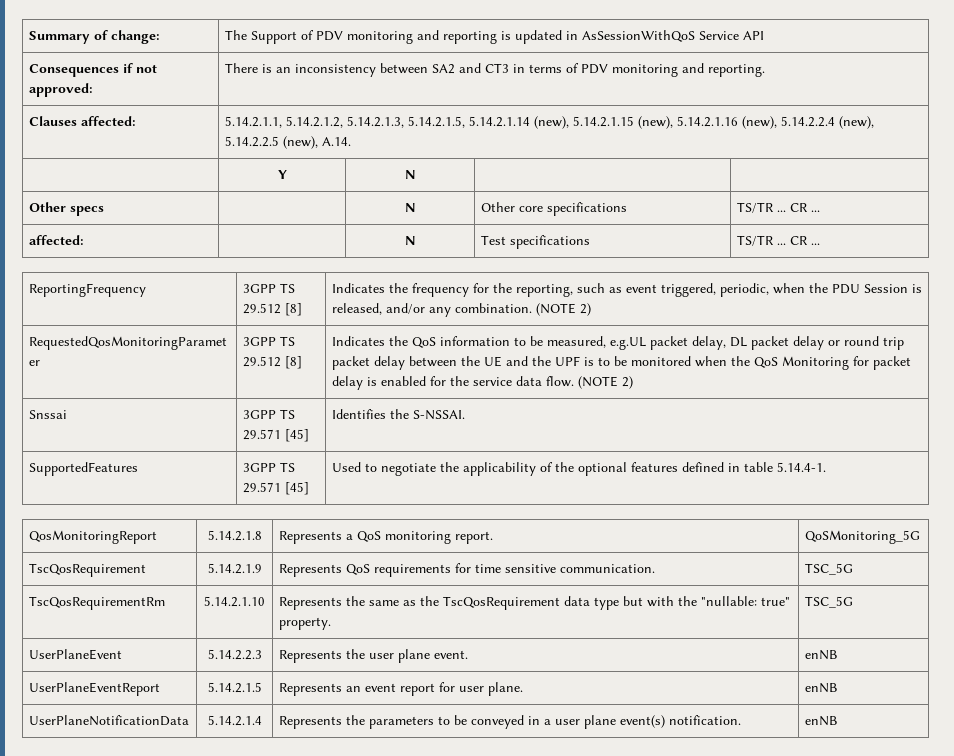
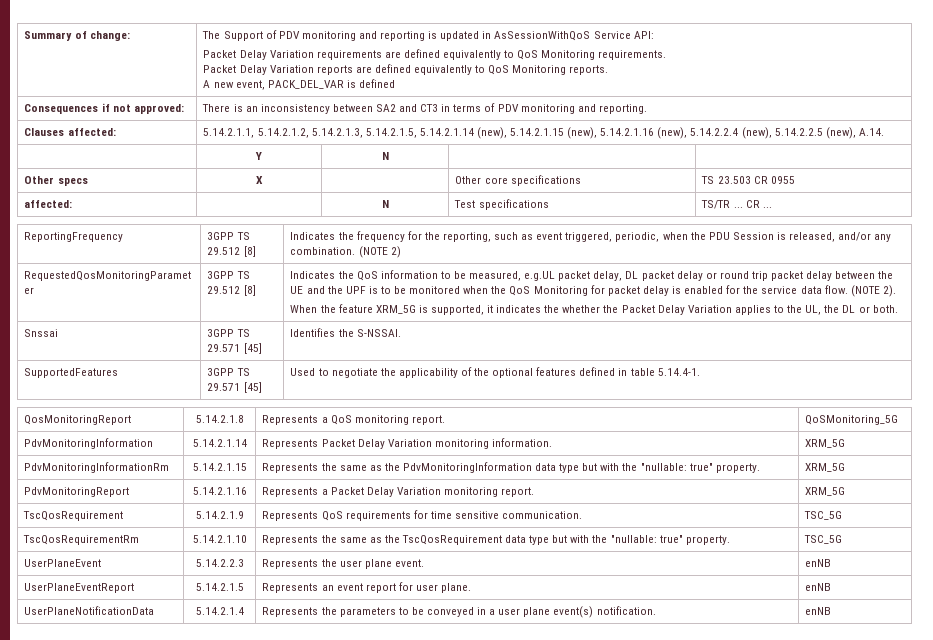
[742,31,764,40] API -> [633,31,654,39] [203,49,667,60] [203,64,609,75] [203,79,395,90] API: // Packet Delay Variation requirements are defined equivalently to QoS Monitoring requirements. // Packet Delay Variation reports are defined equivalently to QoS Monitoring reports. // A new event, PACK_DEL_VAR is defined
[405,203,415,212] | N -> [256,176,263,184] X |
[736,202,820,213] TS/TR ... CR ... -> [701,176,795,184] TS 23.503 CR 0955
[621,376,633,389] 2) -> [882,285,896,297] [290,304,898,315] 2). // When the feature XRM_5G is supported, it indicates the whether the Packet Delay Variation applies to the UL, the DL or both.
(920, 537) none -> [24,438,154,449] [192,439,247,447] [262,438,552,449] [805,439,846,448] [24,462,170,473] [192,463,247,471] [262,462,760,473] [805,463,846,472] [24,487,130,497] [192,487,247,495] [262,487,535,497] [805,487,846,496] // PdvMonitoringInformation | 5.14.2.1.14 | Represents Packet Delay Variation monitoring information. | XRM_5G // PdvMonitoringInformationRm | 5.14.2.1.15 | Represents the same as the PdvMonitoringInformation data type but with the "nullable: true" property. | XRM_5G // PdvMonitoringReport | 5.14.2.1.16 | Represents a Packet Delay Variation monitoring report. | XRM_5G

